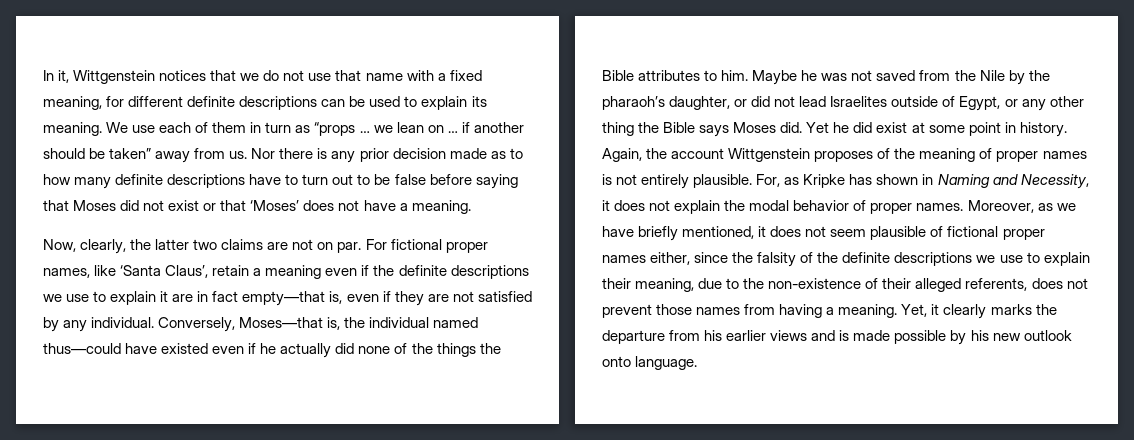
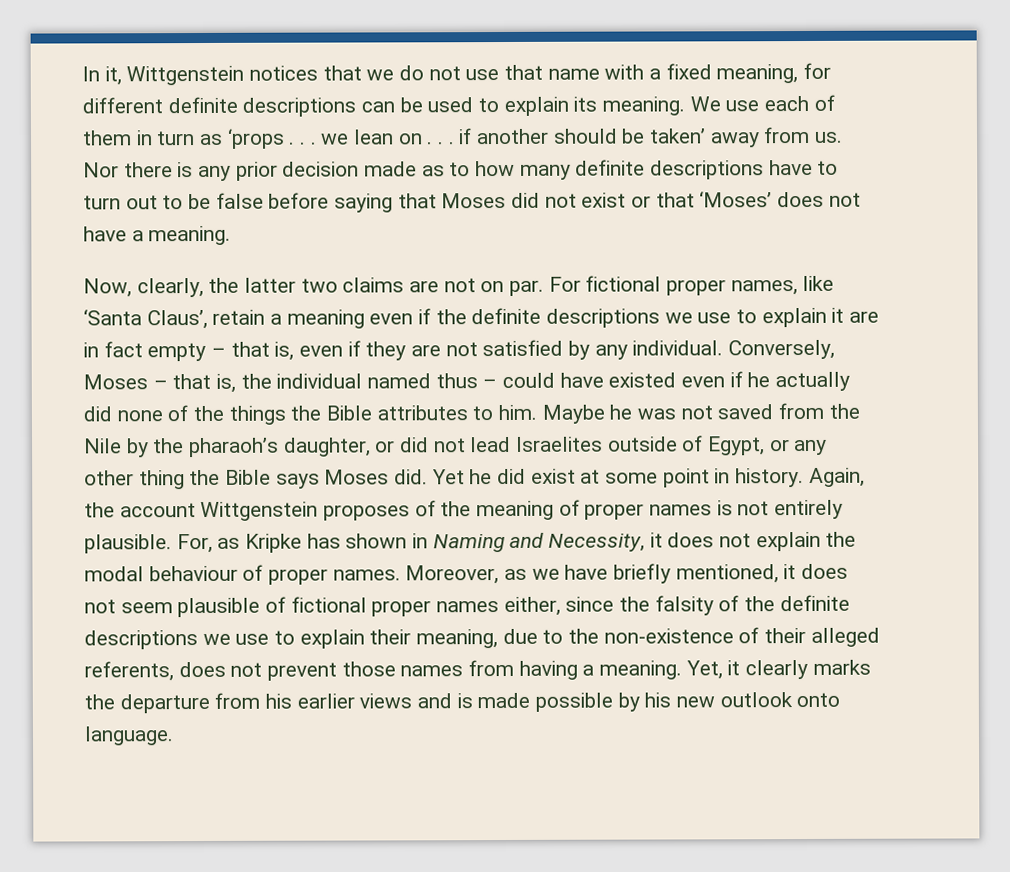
[314,122,458,136] “props … we lean on … -> [226,128,455,149] ‘props . . . we lean on . . .
[109,148,152,159] taken” -> [649,128,707,144] taken’
[242,291,326,306] empty—that -> [147,341,270,362] empty – that
[239,317,324,328] Moses—that -> [83,373,212,390] Moses – that
[43,343,121,354] thus—could -> [435,372,556,389] thus – could
[793,200,850,211] behavior -> [148,565,238,582] behaviour

